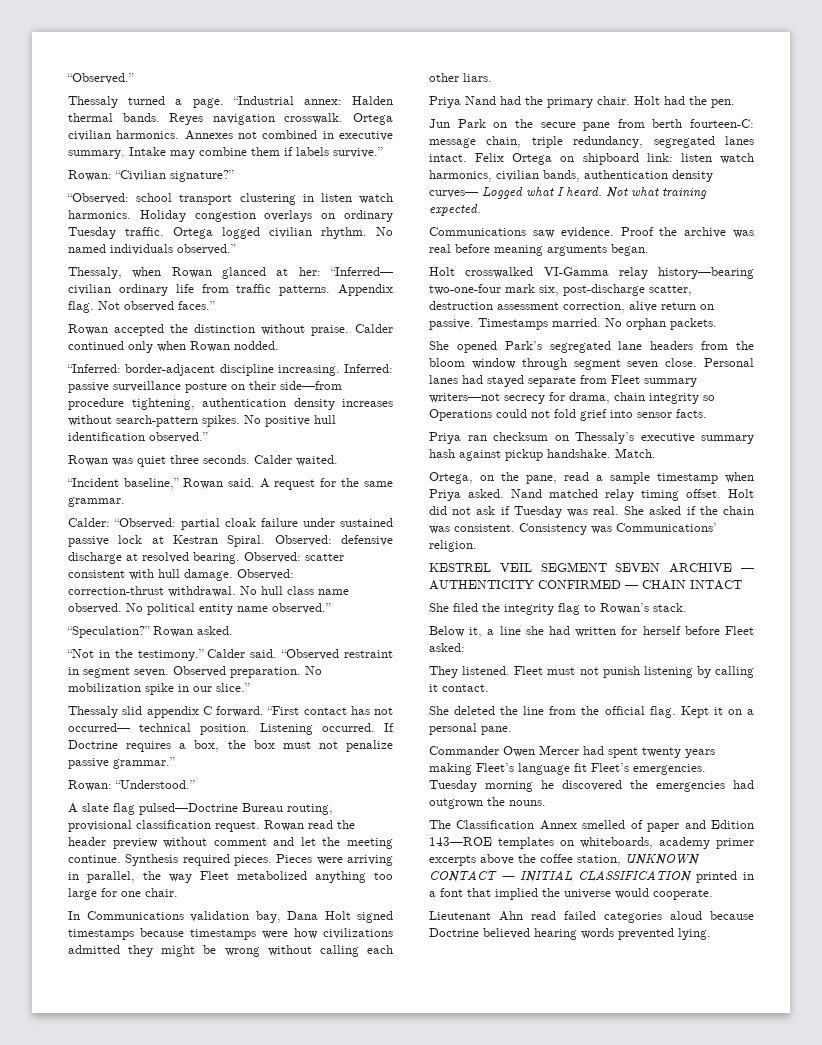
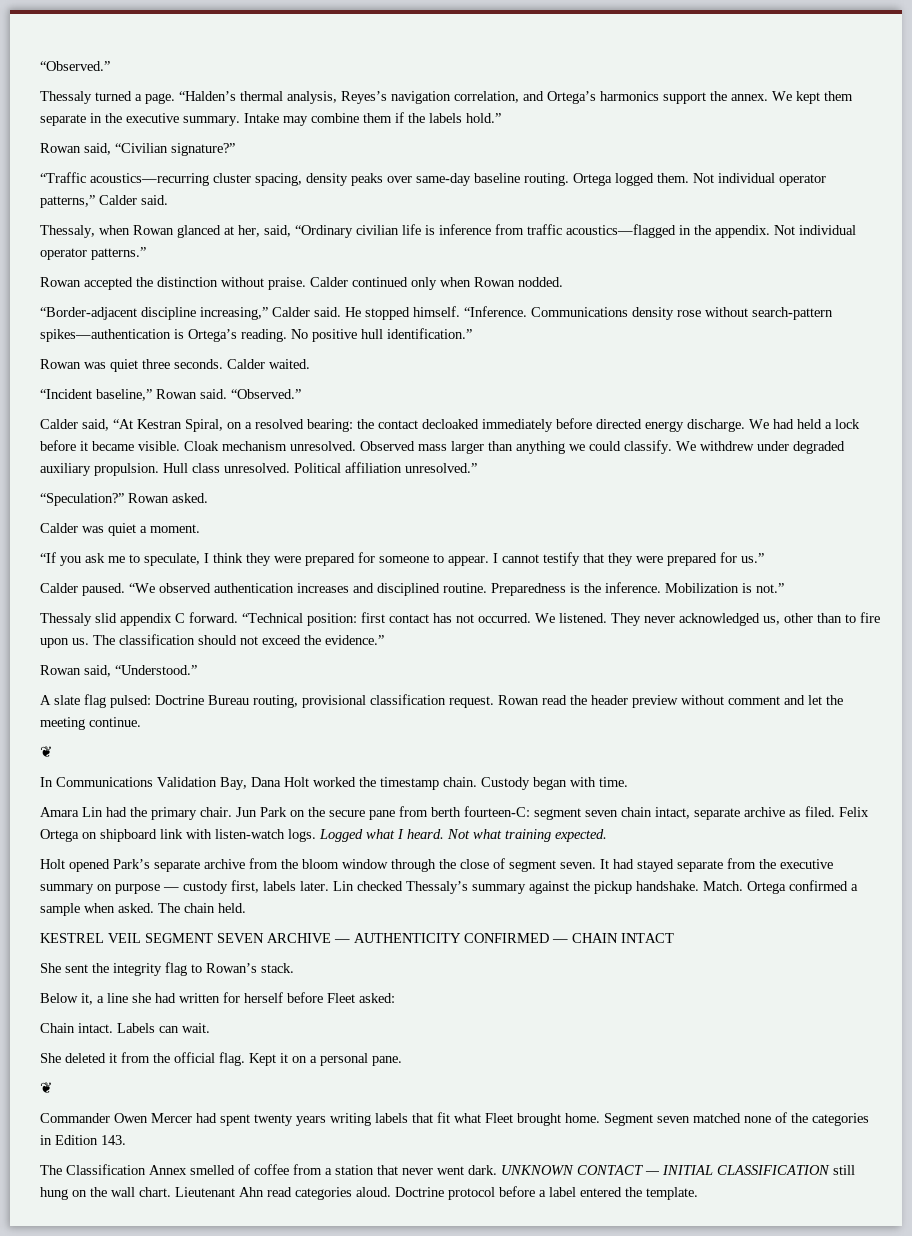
[232,96,393,105] [68,113,393,125] [68,130,334,141] “Industrial annex: Halden thermal bands. Reyes navigation crosswalk. Ortega civilian harmonics. Annexes not combined in -> [179,91,853,104] [40,113,122,126] “Halden’s thermal analysis, Reyes’s navigation correlation, and Ortega’s harmonics support the annex. We kept them separate in the
[296,147,383,158] [68,170,234,182] [67,193,393,205] [68,210,394,222] [68,227,393,239] [68,244,236,255] labels survive.” // Rowan: “Civilian signature?” // “Observed: school transport clustering in listen watch harmonics. Holiday congestion overlays on ordinary Tuesday traffic. Ortega logged civilian rhythm. No named individuals observed.” -> [408,113,501,123] [40,143,235,156] [40,172,826,186] [40,195,168,208] the labels hold.” // Rowan said, “Civilian signature?” // “Traffic acoustics—recurring cluster spacing, density peaks over same-day baseline routing. Ortega logged them. Not individual operator patterns,” Calder said.
[298,267,393,276] [68,284,393,296] [68,301,215,313] her: “Inferred— civilian ordinary life from traffic patterns. Appendix flag. Not observed faces.” -> [238,224,856,238] [40,247,146,260] her, said, “Ordinary civilian life is inference from traffic acoustics—flagged in the appendix. Not individual operator patterns.”
[67,364,393,376] [68,381,342,393] [68,398,393,410] [68,415,240,427] “Inferred: border-adjacent discipline increasing. Inferred: passive surveillance posture on their side—from procedure tightening, authentication density increases without search-pattern spikes. -> [40,306,833,320] [40,329,287,342] “Border-adjacent discipline increasing,” Calder said. He stopped himself. “Inference. Communications density rose without search-pattern spikes—authentication is Ortega’s reading.
[68,432,208,443] identification observed.” -> [387,328,472,339] identification.”
[259,478,393,490] [68,497,125,507] [68,518,393,530] [68,535,393,547] [68,552,344,564] [68,569,294,581] [68,586,349,597] [68,603,331,615] [67,626,233,638] [67,649,393,661] [68,666,322,678] [68,683,250,695] A request for the same grammar. // Calder: “Observed: partial cloak failure under sustained passive lock at Kestran Spiral. Observed: defensive discharge at resolved bearing. Observed: scatter consistent with hull damage. Observed: correction-thrust withdrawal. No hull class name observed. No political entity name observed.” // “Speculation?” Rowan asked. // “Not in the testimony.” Calder said. “Observed restraint in segment seven. Observed preparation. No mobilization spike in our slice.” -> [231,389,301,399] [40,418,860,432] [40,440,845,454] [40,462,477,476] [40,493,208,506] [40,523,200,536] [40,552,764,566] [40,582,784,596] “Observed.” // Calder said, “At Kestran Spiral, on a resolved bearing: the contact decloaked immediately before directed energy discharge. We had held a lock before it became visible. Cloak mechanism unresolved. Observed mass larger than anything we could classify. We withdrew under degraded auxiliary propulsion. Hull class unresolved. Political affiliation unresolved.” // “Speculation?” Rowan asked. // Calder was quiet a moment. // “If you ask me to speculate, I think they were prepared for someone to appear. I cannot testify that they were prepared for us.” // Calder paused. “We observed authentication increases and disciplined routine. Preparedness is the inference. Mobilization is not.”
[267,706,393,715] [68,723,394,735] [68,740,393,752] [68,757,175,769] [68,780,112,791] “First contact has not occurred— technical position. Listening occurred. If Doctrine requires a box, the box must not penalize passive grammar.” // Rowan: -> [242,612,880,626] [40,634,384,648] [40,665,111,677] “Technical position: first contact has not occurred. We listened. They never acknowledged us, other than to fire upon us. The classification should not exceed the evidence.” // Rowan said,
[139,803,238,815] pulsed—Doctrine -> [110,695,204,708] pulsed: Doctrine
[125,854,394,866] [68,871,393,883] [68,888,178,900] [68,911,393,923] [68,928,393,940] [68,945,393,957] [429,73,492,82] [429,96,735,108] Synthesis required pieces. Pieces were arriving in parallel, the way Fleet metabolized anything too large for one chair. // In Communications validation bay, Dana Holt signed timestamps because timestamps were how civilizations admitted they might be wrong without calling each other liars. // Priya Nand had the primary chair. Holt had the pen. // -> [40,746,53,757] [40,777,628,790] [40,807,232,820] // ❦ // In Communications Validation Bay, Dana Holt worked the timestamp chain. Custody began with time. // Amara Lin had the primary chair.
[429,136,754,148] [429,153,754,165] [429,170,713,182] [429,190,478,198] message chain, triple redundancy, segregated lanes intact. Felix Ortega on shipboard link: listen watch harmonics, civilian bands, authentication density curves— -> [534,806,869,820] [40,829,316,842] segment seven chain intact, separate archive as filed. Felix Ortega on shipboard link with listen-watch logs.
[429,227,754,238] [429,244,649,256] [429,267,754,279] [429,284,692,296] [429,301,714,313] [429,318,717,330] [429,341,694,353] Communications saw evidence. Proof the archive was real before meaning arguments began. // Holt crosswalked VI-Gamma relay history—bearing two-one-four mark six, post-discharge scatter, destruction assessment correction, alive return on passive. Timestamps married. No orphan packets. // She opened Park’s segregated lane headers -> [40,859,245,872] Holt opened Park’s separate archive
[573,358,754,370] [429,375,697,387] [429,392,715,404] [429,409,707,421] [429,432,754,444] [429,448,656,461] [429,472,754,484] [429,489,754,501] [429,506,754,518] [429,523,717,535] [429,540,477,552] segment seven close. Personal lanes had stayed separate from Fleet summary writers—not secrecy for drama, chain integrity so Operations could not fold grief into sensor facts. // Priya ran checksum on Thessaly’s executive summary hash against pickup handshake. Match. // Ortega, on the pane, read a sample timestamp when Priya asked. Nand matched relay timing offset. Holt did not ask if Tuesday was real. She asked if the chain was consistent. Consistency was Communications’ religion. -> [439,858,833,872] [40,880,858,894] [40,903,246,916] the close of segment seven. It had stayed separate from the executive summary on purpose — custody first, labels later. Lin checked Thessaly’s summary against the pickup handshake. Match. Ortega confirmed a sample when asked. The chain held.
[453,603,478,612] filed -> [65,964,88,973] sent
[429,666,754,678] [429,684,489,692] They listened. Fleet must not punish listening by calling it contact. -> [40,1023,210,1033] Chain intact. Labels can wait.
[500,706,545,715] the line -> [109,1053,117,1063] it
(512, 730) none -> [40,1082,53,1093] // ❦
[429,763,706,775] [429,780,754,792] [429,797,546,809] making Fleet’s language fit Fleet’s emergencies. Tuesday morning he discovered the emergencies had outgrown the nouns. -> [330,1112,869,1126] [40,1135,126,1145] writing labels that fit what Fleet brought home. Segment seven matched none of the categories in Edition 143.
[647,820,754,832] [429,837,754,849] [429,854,621,866] paper and Edition 143—ROE templates on whiteboards, academy primer excerpts above the coffee station, -> [254,1164,497,1175] coffee from a station that never went dark.
[696,871,754,883] [429,888,713,900] [429,911,754,923] [429,928,711,940] printed in a font that implied the universe would cooperate. // Lieutenant Ahn read failed categories aloud because Doctrine believed hearing words prevented lying. -> [833,1165,855,1175] [40,1186,698,1200] still hung on the wall chart. Lieutenant Ahn read categories aloud. Doctrine protocol before a label entered the template.

